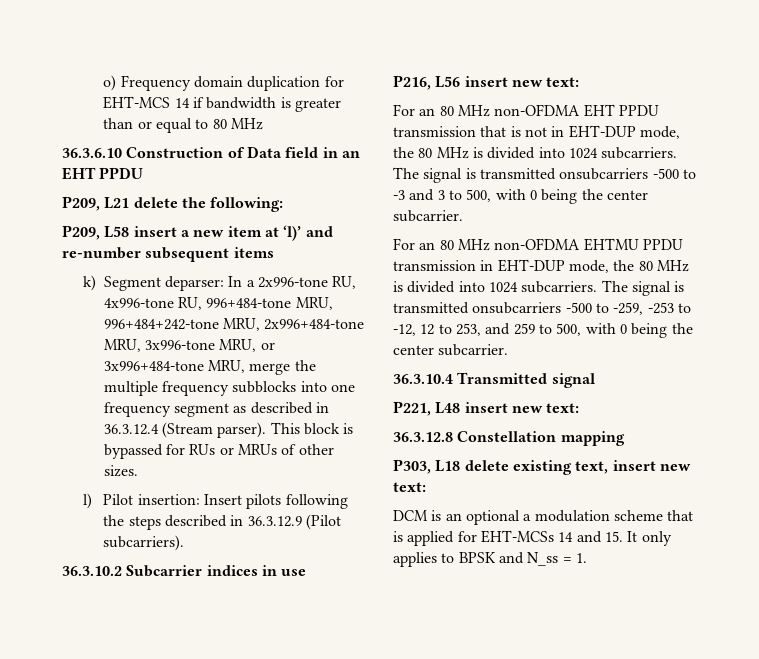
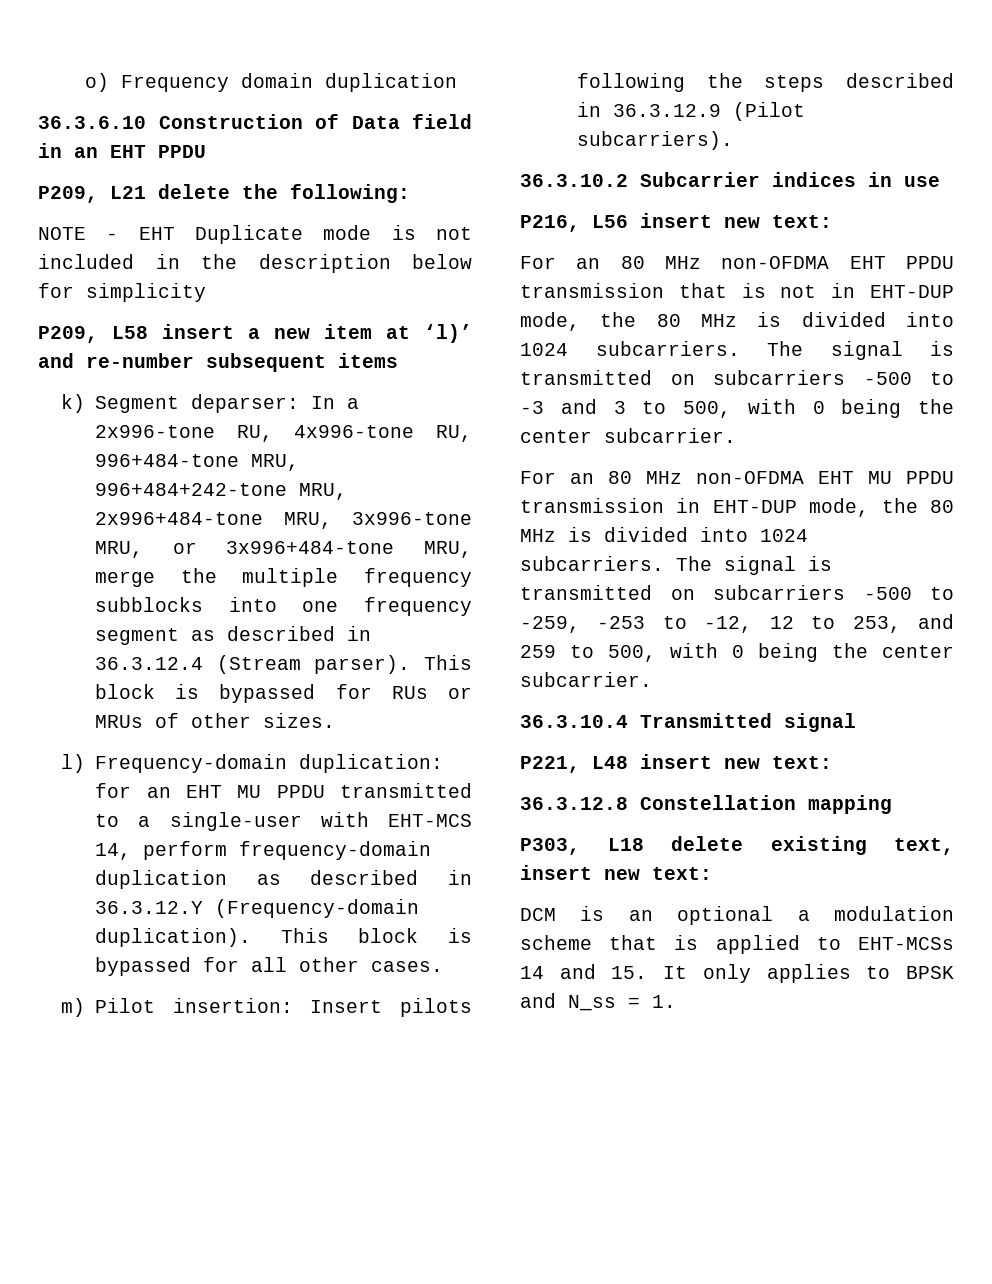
[324,76,344,87] [103,96,342,112] [103,118,264,133] for EHT-MCS 14 if bandwidth is greater than or equal to 80 MHz -> (457, 82) none
(284, 204) none -> [38,225,472,244] [38,254,472,273] [38,283,206,302] // NOTE - EHT Duplicate mode is not included in the description below for simplicity
(92, 501) none -> [95,754,444,773] [95,783,472,798] [95,812,472,831] [95,841,432,860] [95,870,472,889] [95,899,420,918] [95,928,472,947] [95,957,444,976] [61,998,86,1017] Frequency-domain duplication: for an EHT MU PPDU transmitted to a single-user with EHT-MCS 14, perform frequency-domain duplication as described in 36.3.12.Y (Frequency-domain duplication). This block is bypassed for all other cases. // m)
[559,168,649,180] onsubcarriers -> [670,370,845,385] on subcarriers
[583,238,639,251] EHTMU -> [818,471,892,484] EHT MU
[472,302,562,314] onsubcarriers -> [670,585,845,600] on subcarriers
[457,531,477,542] for -> [816,937,841,950] to

